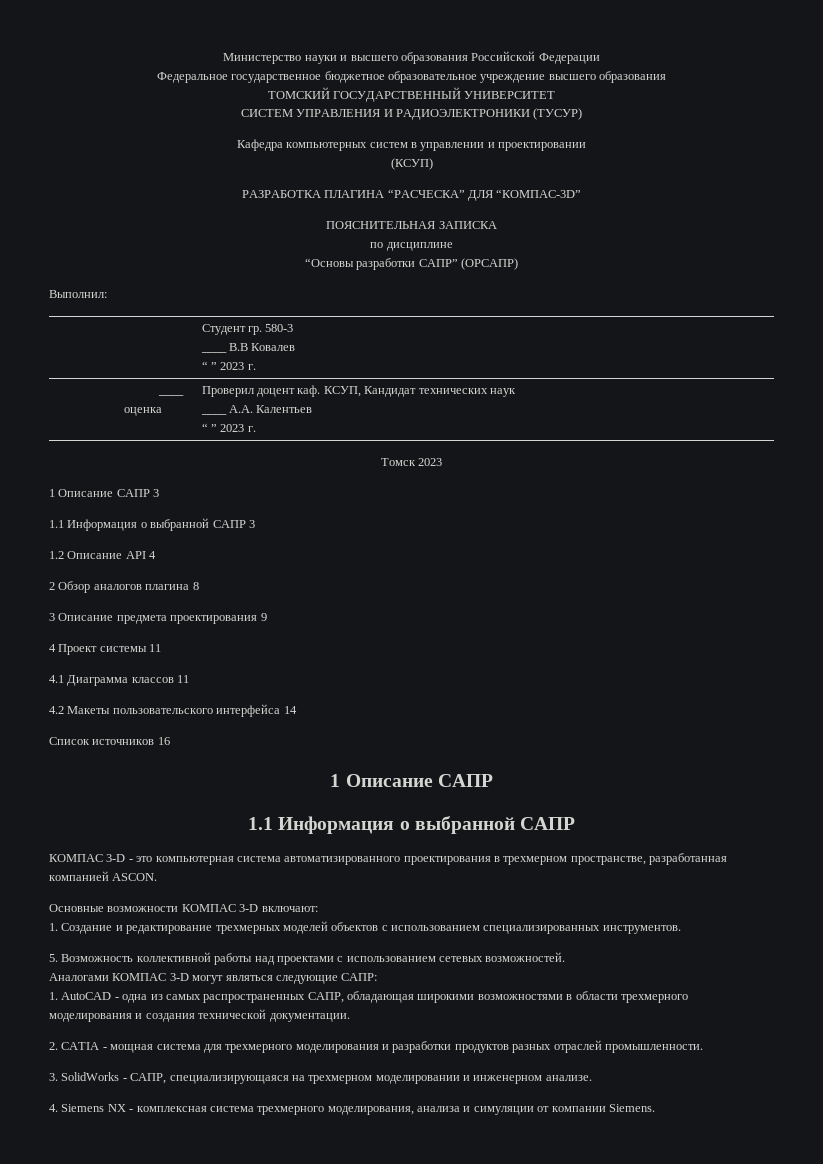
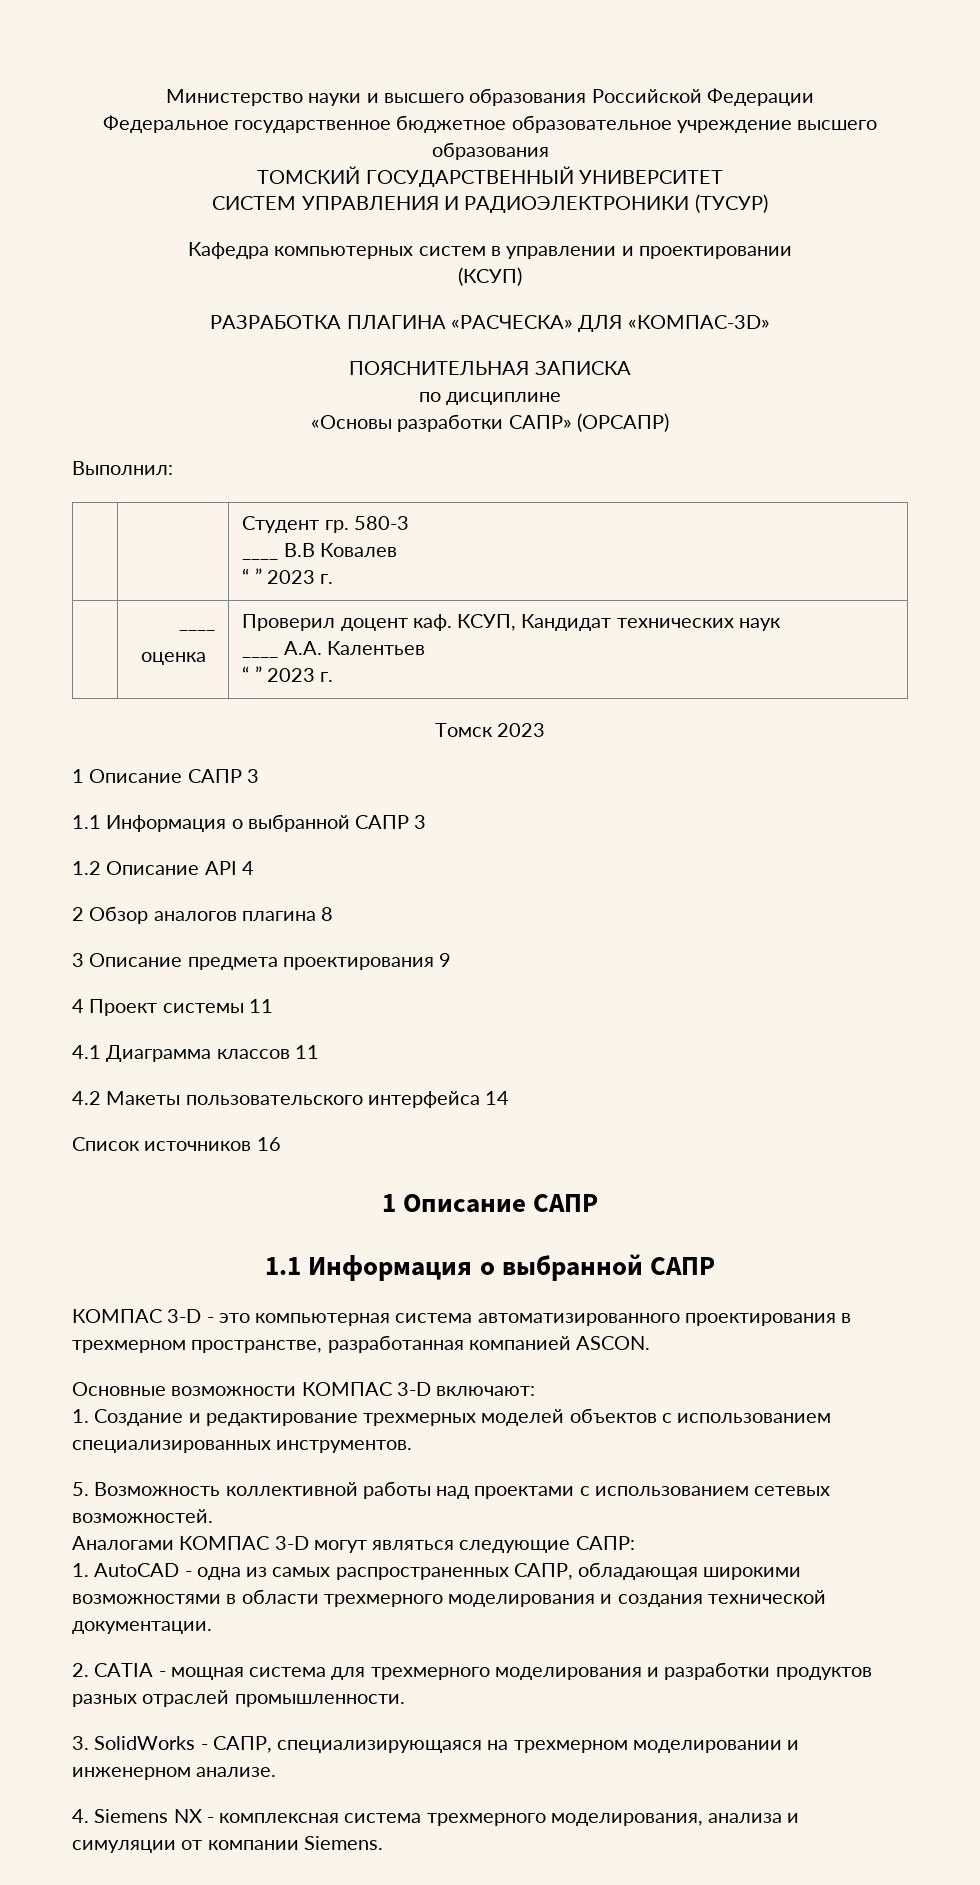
[387,189,582,201] “РАСЧЕСКА” ДЛЯ “КОМПАС-3D” -> [451,315,770,332] «РАСЧЕСКА» ДЛЯ «КОМПАС-3D»
[304,258,458,270] “Основы разработки САПР” -> [311,414,572,432] «Основы разработки САПР»

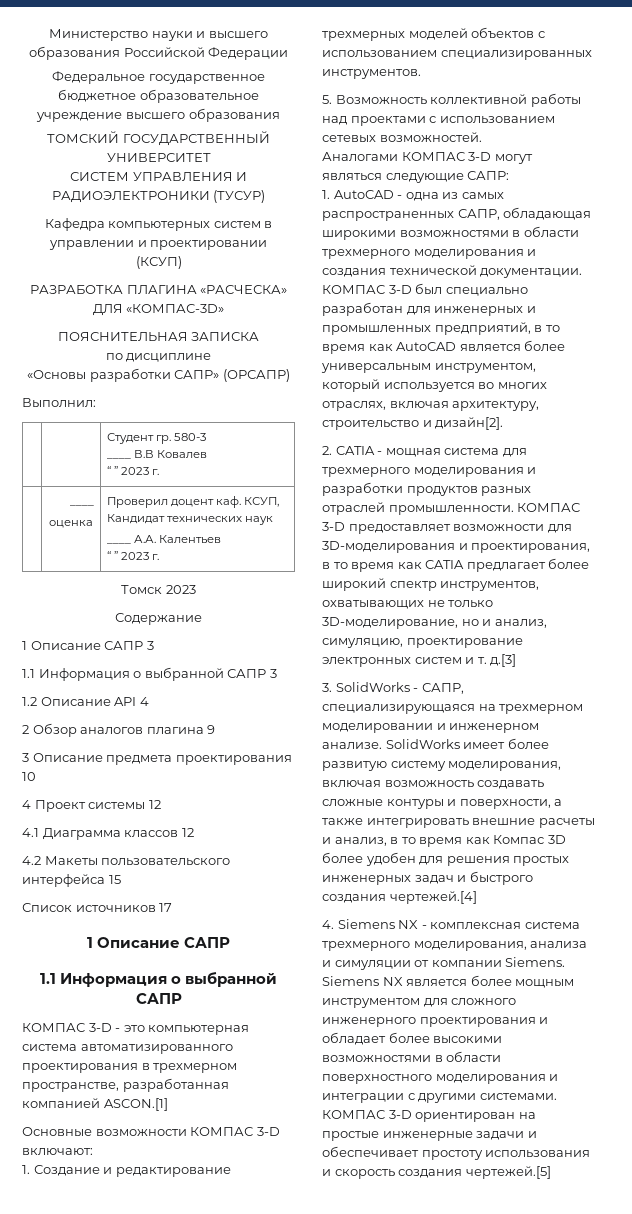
(546, 730) none -> [115,613,202,625] // Содержание
[321,907,334,921] 8 -> [207,725,216,734] 9
[439,953,452,967] 9 -> [22,772,36,781] 10
[248,999,273,1013] 11 -> [148,800,161,809] 12
[294,1045,319,1059] 11 -> [181,828,194,837] 12
[485,1091,510,1105] 14 -> [108,875,121,884] 15
[256,1137,281,1151] 16 -> [159,903,173,912] 17
[576,1336,651,1350] ASCON. -> [103,1098,168,1111] ASCON.[1]
(212, 1627) none -> [322,283,528,296] [322,302,536,316] [322,322,560,335] [322,340,566,354] [321,363,536,373] [322,379,547,392] [322,401,540,411] [322,417,504,430] КОМПАС 3-D был специально разработан для инженерных и промышленных предприятий, в то время как AutoCAD является более универсальным инструментом, который используется во многих отраслях, включая архитектуру, строительство и дизайн[2].
(405, 1700) none -> [517,503,581,512] [322,522,572,534] [322,541,591,553] [322,558,590,572] [322,578,540,591] [322,600,494,609] [322,617,547,629] [322,638,523,648] [322,654,517,667] КОМПАС 3-D предоставляет возможности для 3D-моделирования и проектирования, в то время как CATIA предлагает более широкий спектр инструментов, охватывающих не только 3D-моделирование, но и анализ, симуляцию, проектирование электронных систем и т. д.[3]
(277, 1772) none -> [385,738,549,749] [322,761,562,771] [322,780,545,789] [322,799,563,809] [322,818,595,828] [322,835,566,847] [322,852,570,866] [322,871,533,885] [322,891,477,904] SolidWorks имеет более развитую систему моделирования, включая возможность создавать сложные контуры и поверхности, а также интегрировать внешние расчеты и анализ, в то время как Компас 3D более удобен для решения простых инженерных задач и быстрого создания чертежей.[4]
(383, 1843) none -> [322,975,575,988] [322,998,517,1008] [322,1017,549,1027] [322,1032,503,1045] [322,1051,502,1062] [322,1074,559,1084] [322,1093,557,1103] [322,1110,536,1122] [322,1131,537,1141] [322,1146,591,1160] [322,1166,551,1179] Siemens NX является более мощным инструментом для сложного инженерного проектирования и обладает более высокими возможностями в области поверхностного моделирования и интеграции с другими системами. КОМПАС 3-D ориентирован на простые инженерные задачи и обеспечивает простоту использования и скорость создания чертежей.[5]

